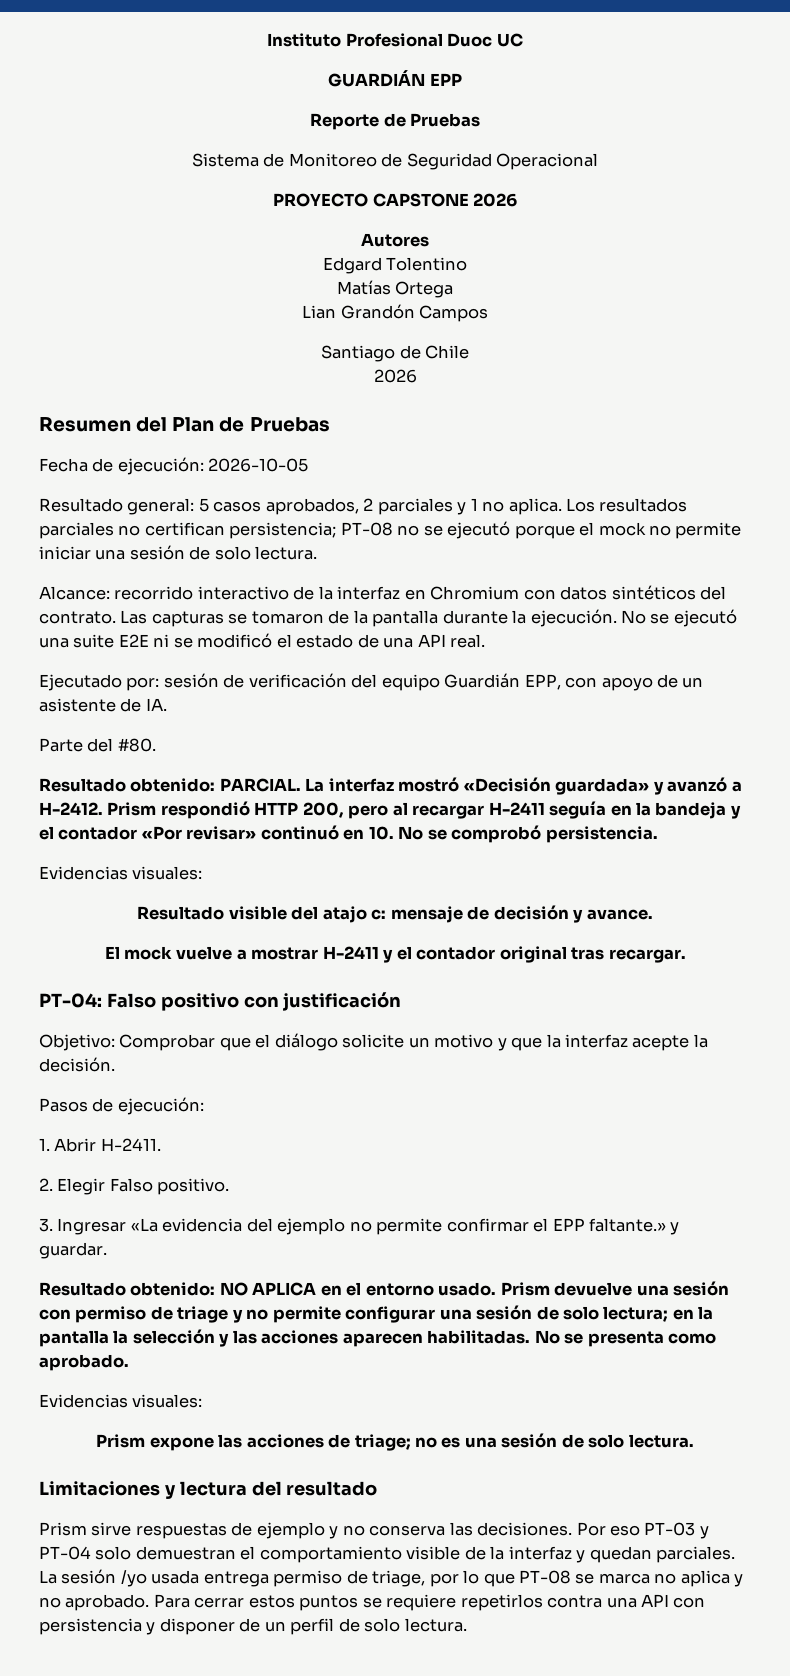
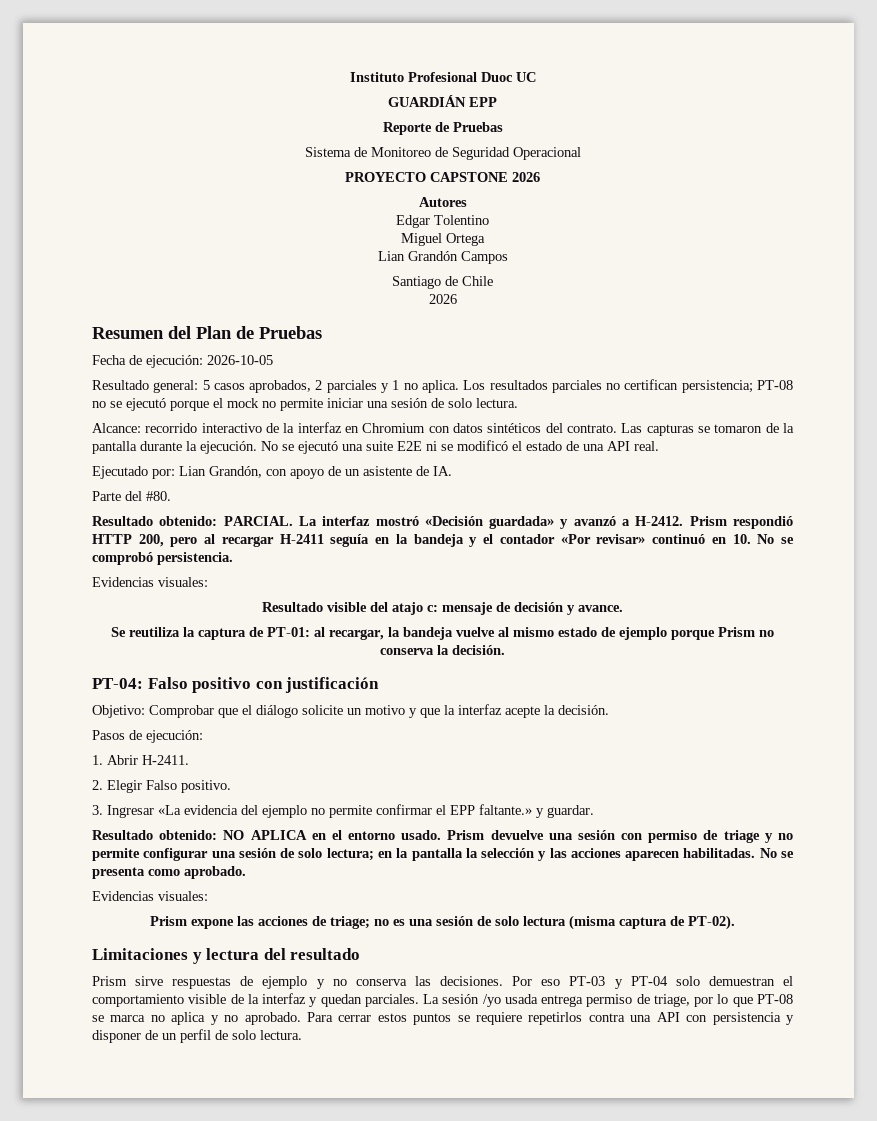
[322,257,382,274] Edgard -> [396,215,430,228] Edgar
[336,280,391,295] Matías -> [401,233,442,246] Miguel
[163,673,561,691] sesión de verificación del equipo Guardián EPP, -> [179,466,262,478] Lian Grandón,
[104,946,686,963] El mock vuelve a mostrar H-2411 y el contador original tras recargar. -> [111,627,774,640] [380,645,505,655] Se reutiliza la captura de PT-01: al recargar, la bandeja vuelve al mismo estado de ejemplo porque Prism no conserva la decisión.
[628,1434,694,1448] lectura. -> [523,915,735,930] lectura (misma captura de PT-02).

